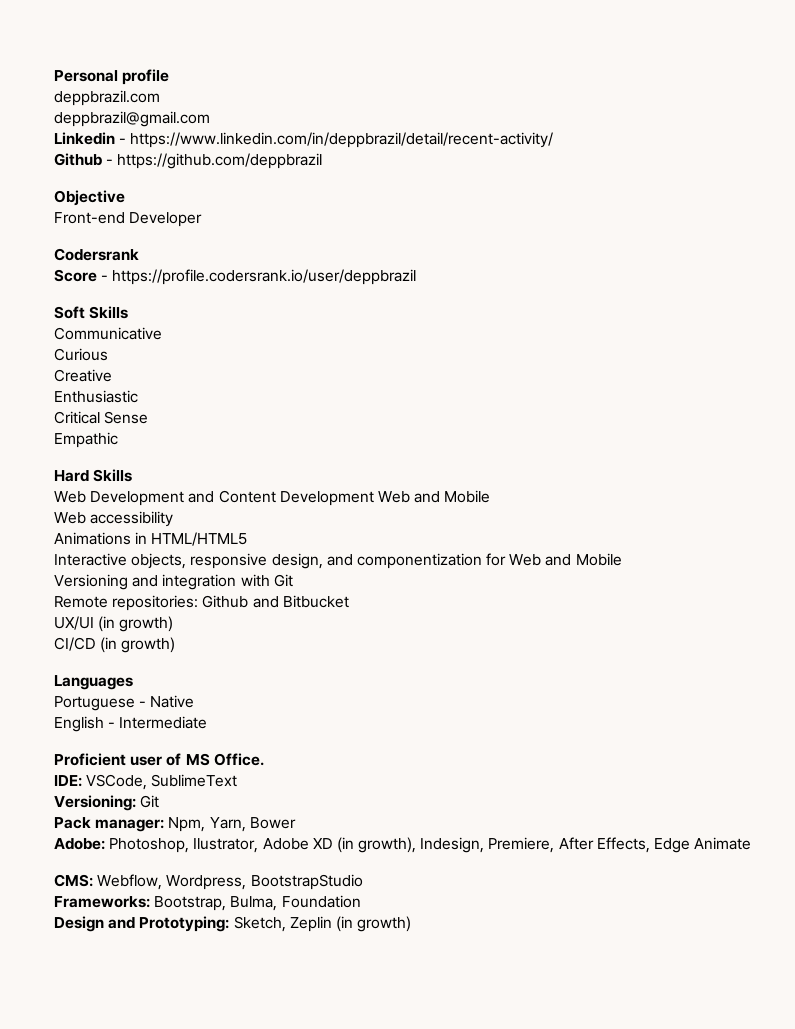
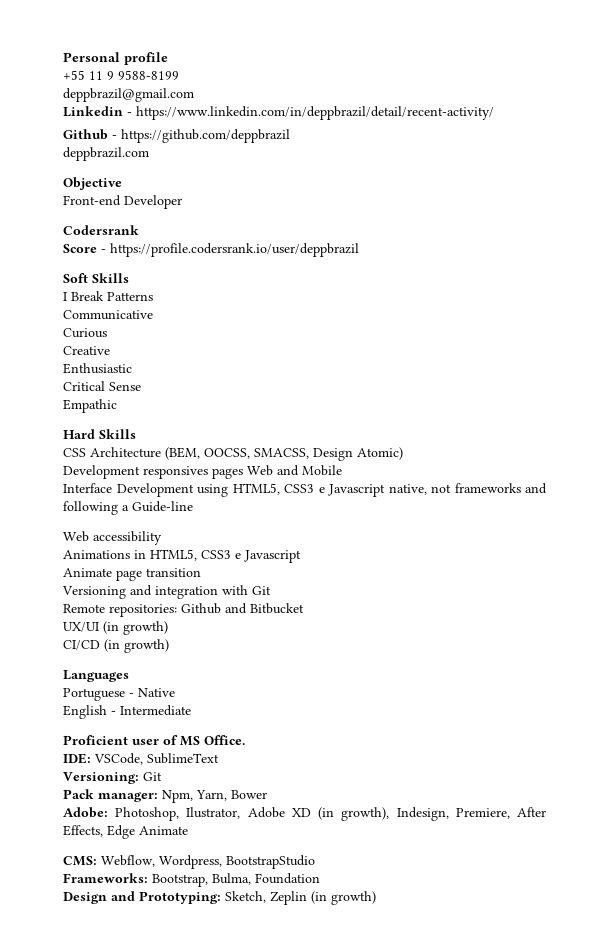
[54,90,160,106] deppbrazil.com -> [63,70,179,80] +55 11 9 9588-8199
(323, 161) none -> [63,147,149,161] // deppbrazil.com
(129, 312) none -> [63,291,153,301] // I Break Patterns
[54,490,491,506] [54,511,174,527] [54,532,248,546] [54,553,622,569] Web Development and Content Development Web and Mobile // Web accessibility // Animations in HTML/HTML5 // Interactive objects, responsive design, and componentization for Web and Mobile -> [63,447,403,461] [63,465,342,479] [63,483,547,497] [63,501,193,515] [63,531,162,545] [63,549,301,563] [63,568,201,581] CSS Architecture (BEM, OOCSS, SMACSS, Design Atomic) // Development responsives pages Web and Mobile // Interface Development using HTML5, CSS3 e Javascript native, not frameworks and following a Guide-line // Web accessibility // Animations in HTML5, CSS3 e Javascript // Animate page transition

